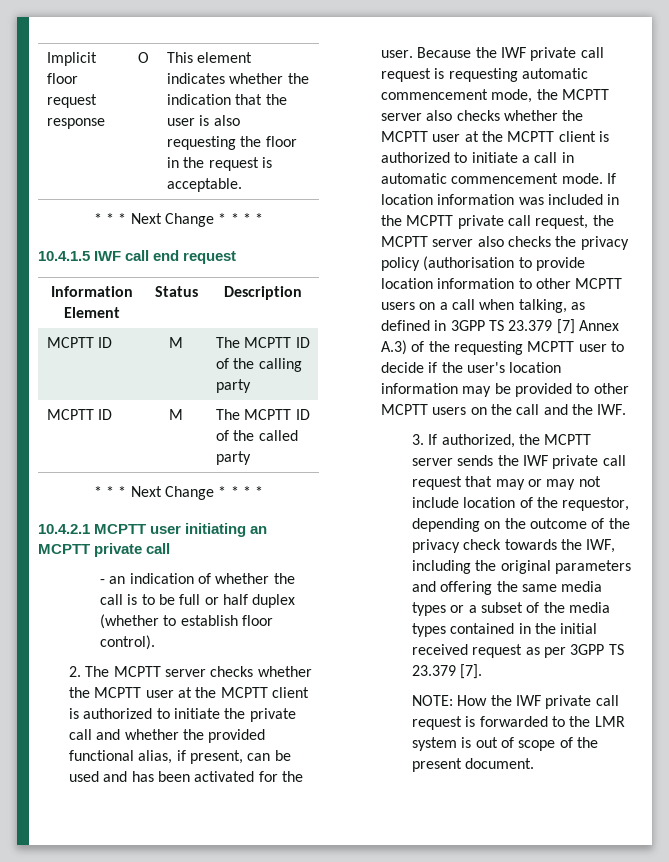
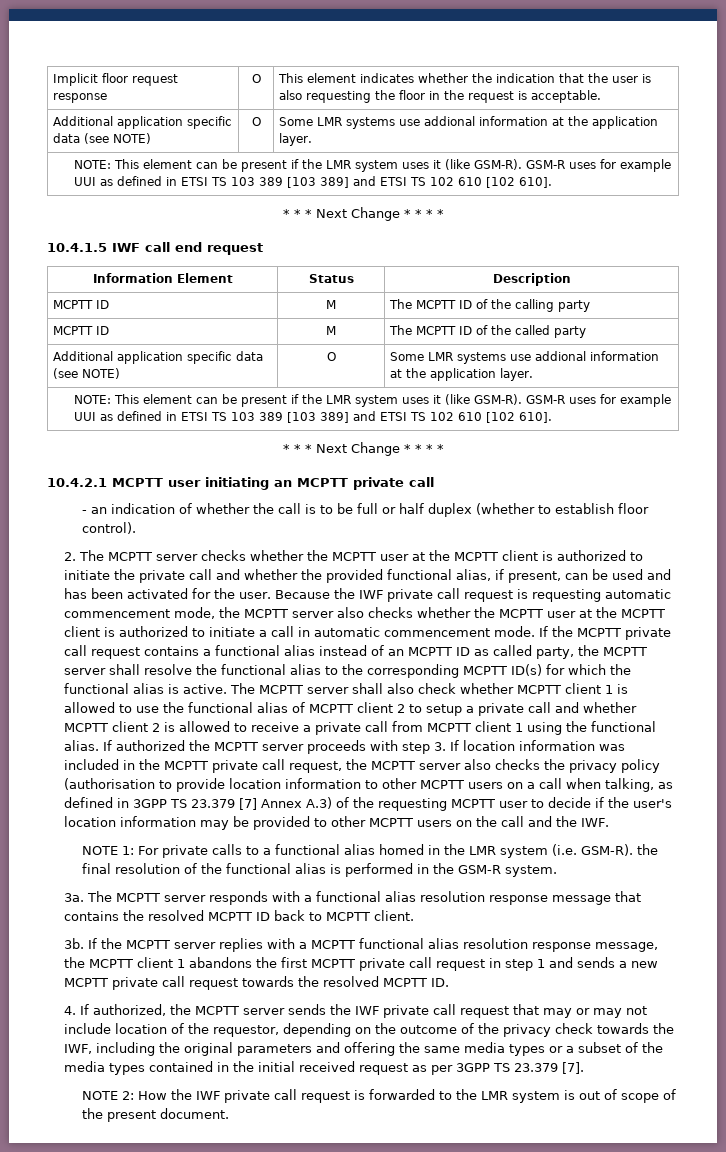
(243, 185) none -> [52,116,232,129] [52,133,151,144] [251,117,261,126] [278,116,658,129] [278,133,312,146] [73,159,671,172] [73,176,552,188] // Additional application specific data (see NOTE) | O | Some LMR systems use addional information at the application layer. // NOTE: This element can be present if the LMR system uses it (like GSM-R). GSM-R uses for example UUI as defined in ETSI TS 103 389 [103 389] and ETSI TS 102 610 [102 610].
(252, 458) none -> [52,351,263,364] [52,368,120,379] [326,352,336,361] [389,351,659,364] [389,368,533,381] [73,394,671,407] [73,411,552,423] // Additional application specific data (see NOTE) | O | Some LMR systems use addional information at the application layer. // NOTE: This element can be present if the LMR system uses it (like GSM-R). GSM-R uses for example UUI as defined in ETSI TS 103 389 [103 389] and ETSI TS 102 610 [102 610].
(616, 178) none -> [552,626,672,640] [64,645,648,659] [64,664,632,678] [64,683,629,694] [64,702,638,716] [64,721,657,735] [64,740,460,754] the MCPTT private call request contains a functional alias instead of an MCPTT ID as called party, the MCPTT server shall resolve the functional alias to the corresponding MCPTT ID(s) for which the functional alias is active. The MCPTT server shall also check whether MCPTT client 1 is allowed to use the functional alias of MCPTT client 2 to setup a private call and whether MCPTT client 2 is allowed to receive a private call from MCPTT client 1 using the functional alias. If authorized the MCPTT server proceeds with step 3. If
[412,434,425,445] 3. -> [81,844,658,858] [81,863,557,877] [64,891,642,905] [64,910,415,921] [64,938,659,952] [64,957,659,971] [64,976,450,990] [64,1006,77,1015] NOTE 1: For private calls to a functional alias homed in the LMR system (i.e. GSM-R). the final resolution of the functional alias is performed in the GSM-R system. // 3a. The MCPTT server responds with a functional alias resolution response message that contains the resolved MCPTT ID back to MCPTT client. // 3b. If the MCPTT server replies with a MCPTT functional alias resolution response message, the MCPTT client 1 abandons the first MCPTT private call request in step 1 and sends a new MCPTT private call request towards the resolved MCPTT ID. // 4.
[412,695,454,706] NOTE: -> [81,1091,134,1100] NOTE 2:

